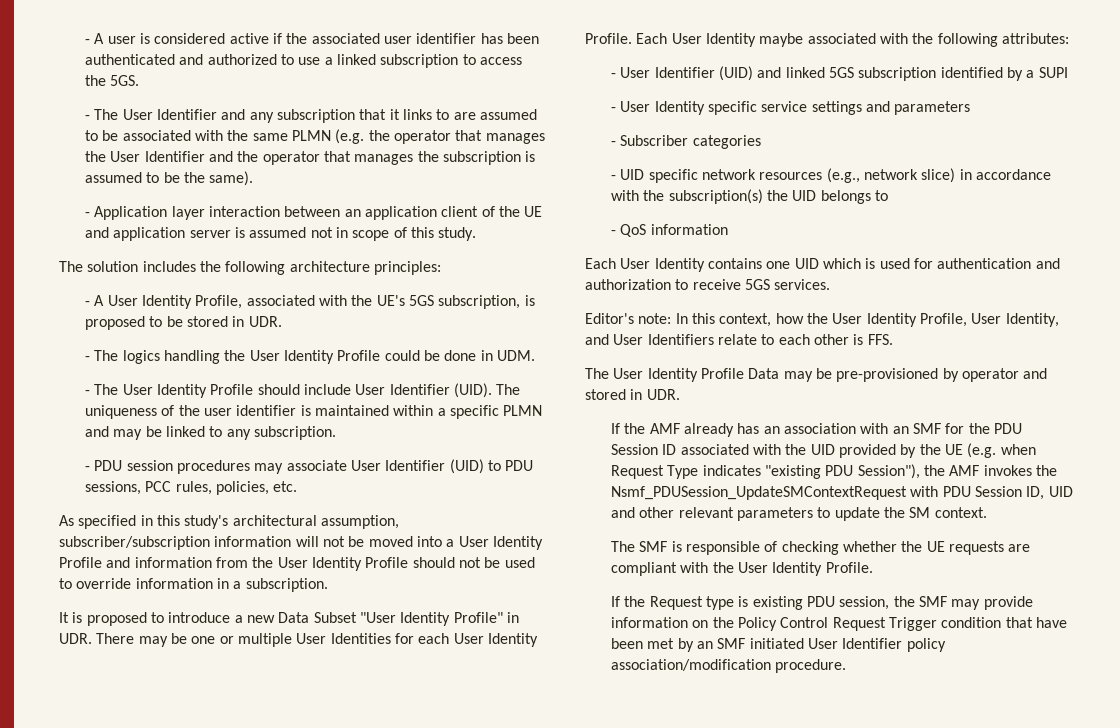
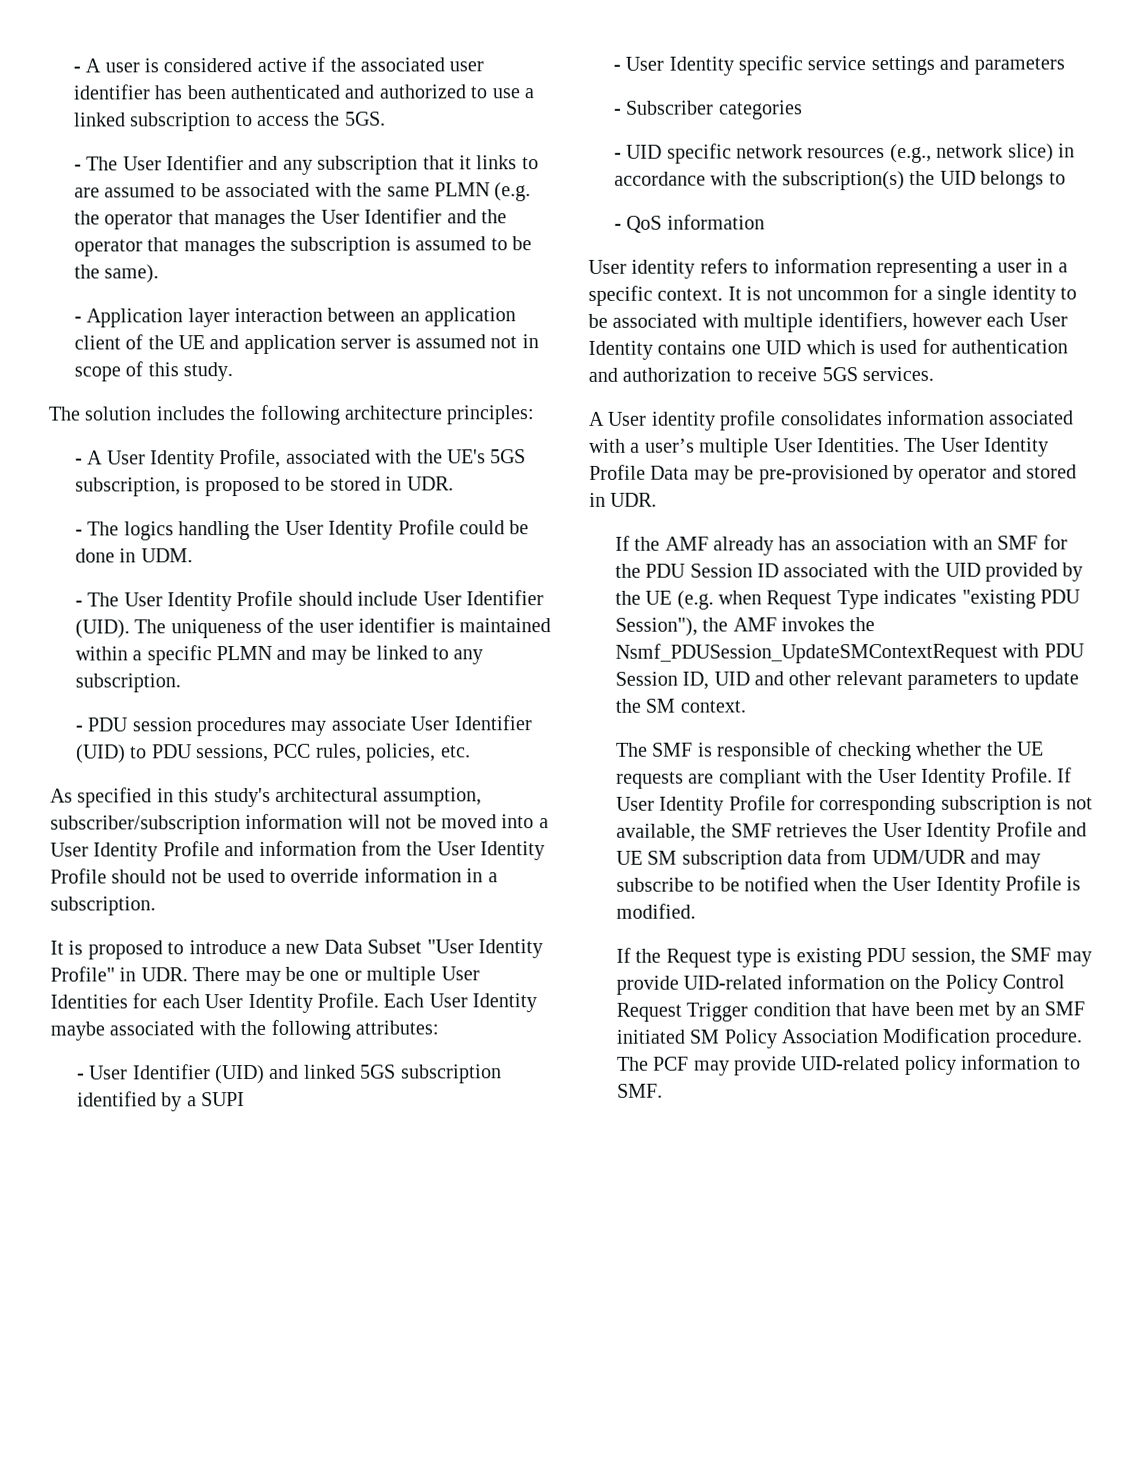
[585,258,616,269] Each -> [588,258,1068,279] [588,284,1077,306] [588,311,1025,333] User identity refers to information representing a user in a specific context. It is not uncommon for a single identity to be associated with multiple identifiers, however each
[585,313,1059,327] [585,334,893,345] Editor's note: In this context, how the User Identity Profile, User Identity, and User Identifiers relate to each other is FFS. // -> [588,409,1075,431] [589,437,900,458] A User identity profile consolidates information associated with a user’s multiple User Identities.
(873, 567) none -> [1057,767,1073,783] [615,795,1093,816] [615,821,1088,842] [615,849,1041,870] [615,875,1082,896] [615,903,696,919] If User Identity Profile for corresponding subscription is not available, the SMF retrieves the User Identity Profile and UE SM subscription data from UDM/UDR and may subscribe to be notified when the User Identity Profile is modified.
(1033, 603) none -> [683,975,783,990] UID-related
[807,638,946,652] [611,659,847,673] User Identifier policy association/modification procedure. -> [689,1027,1082,1049] [616,1054,1081,1076] [616,1083,663,1098] SM Policy Association Modification procedure. The PCF may provide UID-related policy information to SMF.

